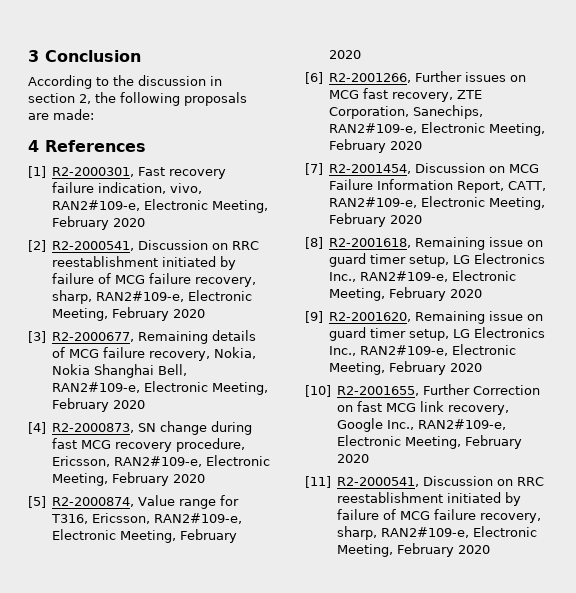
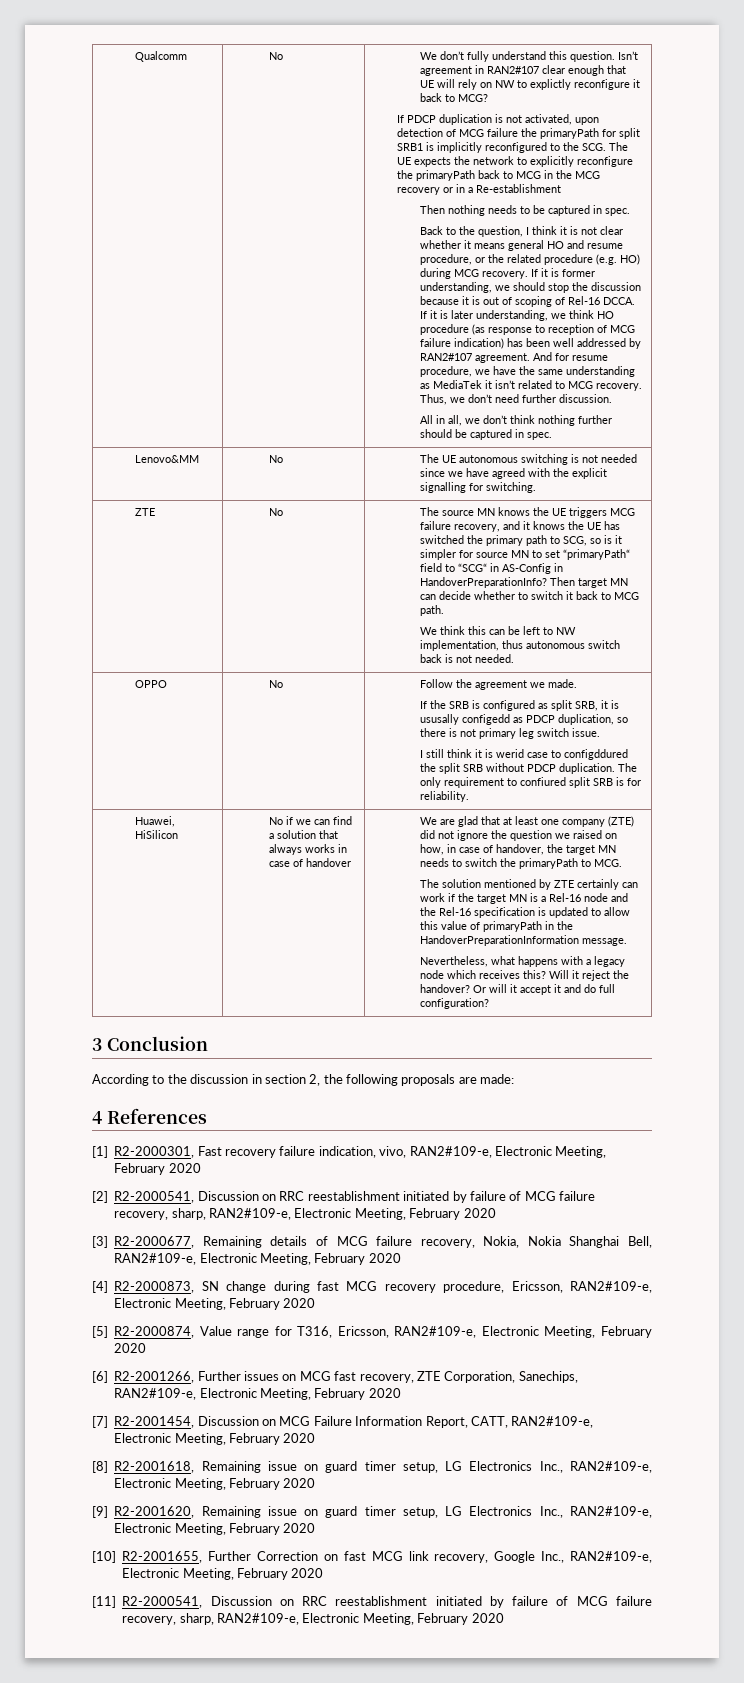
(28, 56) none -> [135,51,188,62] [268,52,283,60] [420,51,639,62] [420,65,627,76] [420,79,641,90] [420,93,489,102] [396,114,599,125] [396,128,640,139] [396,142,628,153] [396,156,633,167] [396,170,600,181] [396,184,561,195] [420,205,631,216] [420,226,624,237] [420,240,624,251] [420,254,641,265] [420,268,596,279] [420,282,642,293] [420,296,636,307] [420,310,615,321] [420,324,636,335] [420,338,642,349] [420,352,609,363] [420,366,636,377] [420,380,643,391] [420,394,613,405] [420,415,613,426] [420,429,553,440] [135,455,200,463] [268,455,283,463] [420,454,638,465] [420,468,608,479] [420,482,537,493] [135,508,156,516] [268,508,283,516] [420,507,636,518] [420,521,621,532] [420,535,623,546] [420,549,631,560] [420,563,564,574] [420,577,629,588] [420,591,640,600] [420,605,445,616] [420,626,577,635] [420,640,621,651] [420,654,515,663] [135,680,168,688] [268,680,283,688] [420,679,578,690] [420,700,620,711] [420,714,629,725] [420,728,601,739] [420,749,629,760] [420,763,638,774] [420,777,642,788] [420,791,470,802] [135,816,176,827] [135,830,179,839] [268,816,352,825] [268,830,338,839] [268,844,347,855] [268,858,351,867] [420,816,635,827] [420,830,618,841] [420,844,617,855] [420,858,623,869] [420,879,639,890] [420,893,629,904] [420,907,631,918] [420,921,574,932] [420,935,628,946] [420,956,626,967] [420,970,630,981] [420,984,616,995] [420,998,490,1009] Qualcomm | No | We don’t fully understand this question. Isn’t agreement in RAN2#107 clear enough that UE will rely on NW to explictly reconfigure it back to MCG? // If PDCP duplication is not activated, upon detection of MCG failure the primaryPath for split SRB1 is implicitly reconfigured to the SCG. The UE expects the network to explicitly reconfigure the primaryPath back to MCG in the MCG recovery or in a Re-establishment // Then nothing needs to be captured in spec. // Back to the question, I think it is not clear whether it means general HO and resume procedure, or the related procedure (e.g. HO) during MCG recovery. If it is former understanding, we should stop the discussion because it is out of scoping of Rel-16 DCCA. If it is later understanding, we think HO procedure (as response to reception of MCG failure indication) has been well addressed by RAN2#107 agreement. And for resume procedure, we have the same understanding as MediaTek it isn’t related to MCG recovery. Thus, we don’t need further discussion. // All in all, we don’t think nothing further should be captured in spec. // Lenovo&MM | No | The UE autonomous switching is not needed since we have agreed with the explicit signalling for switching. // ZTE | No | The source MN knows the UE triggers MCG failure recovery, and it knows the UE has switched the primary path to SCG, so is it simpler for source MN to set “primaryPath“ field to “SCG“ in AS-Config in HandoverPreparationInfo? Then target MN can decide whether to switch it back to MCG path. // We think this can be left to NW implementation, thus autonomous switch back is not needed. // OPPO | No | Follow the agreement we made. // If the SRB is configured as split SRB, it is ususally configedd as PDCP duplication, so there is not primary leg switch issue. // I still think it is werid case to configddured the split SRB without PDCP duplication. The only requirement to confiured split SRB is for reliability. // Huawei, HiSilicon | No if we can find a solution that always works in case of handover | We are glad that at least one company (ZTE) did not ignore the question we raised on how, in case of handover, the target MN needs to switch the primaryPath to MCG. // The solution mentioned by ZTE certainly can work if the target MN is a Rel-16 node and the Rel-16 specification is updated to allow this value of primaryPath in the HandoverPreparationInformation message. // Nevertheless, what happens with a legacy node which receives this? Will it reject the handover? Or will it accept it and do full configuration? //

